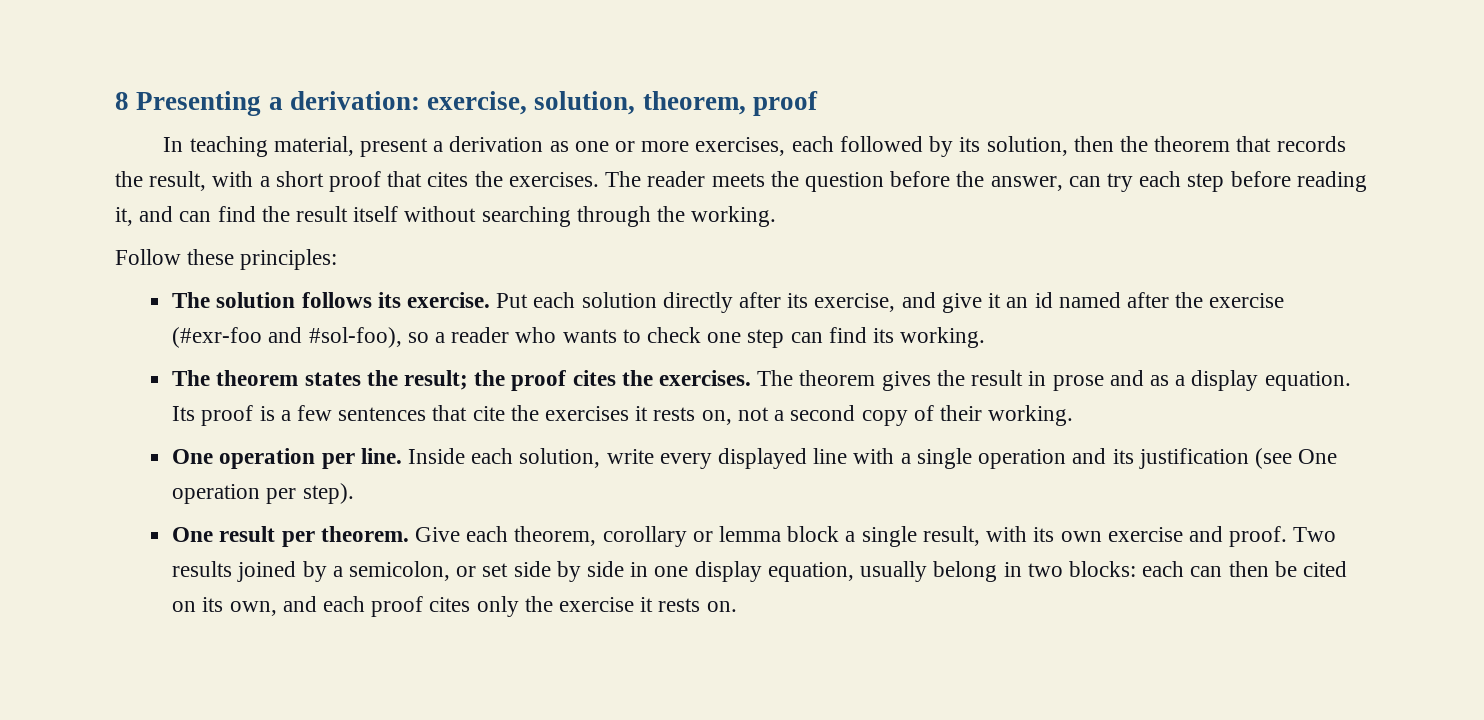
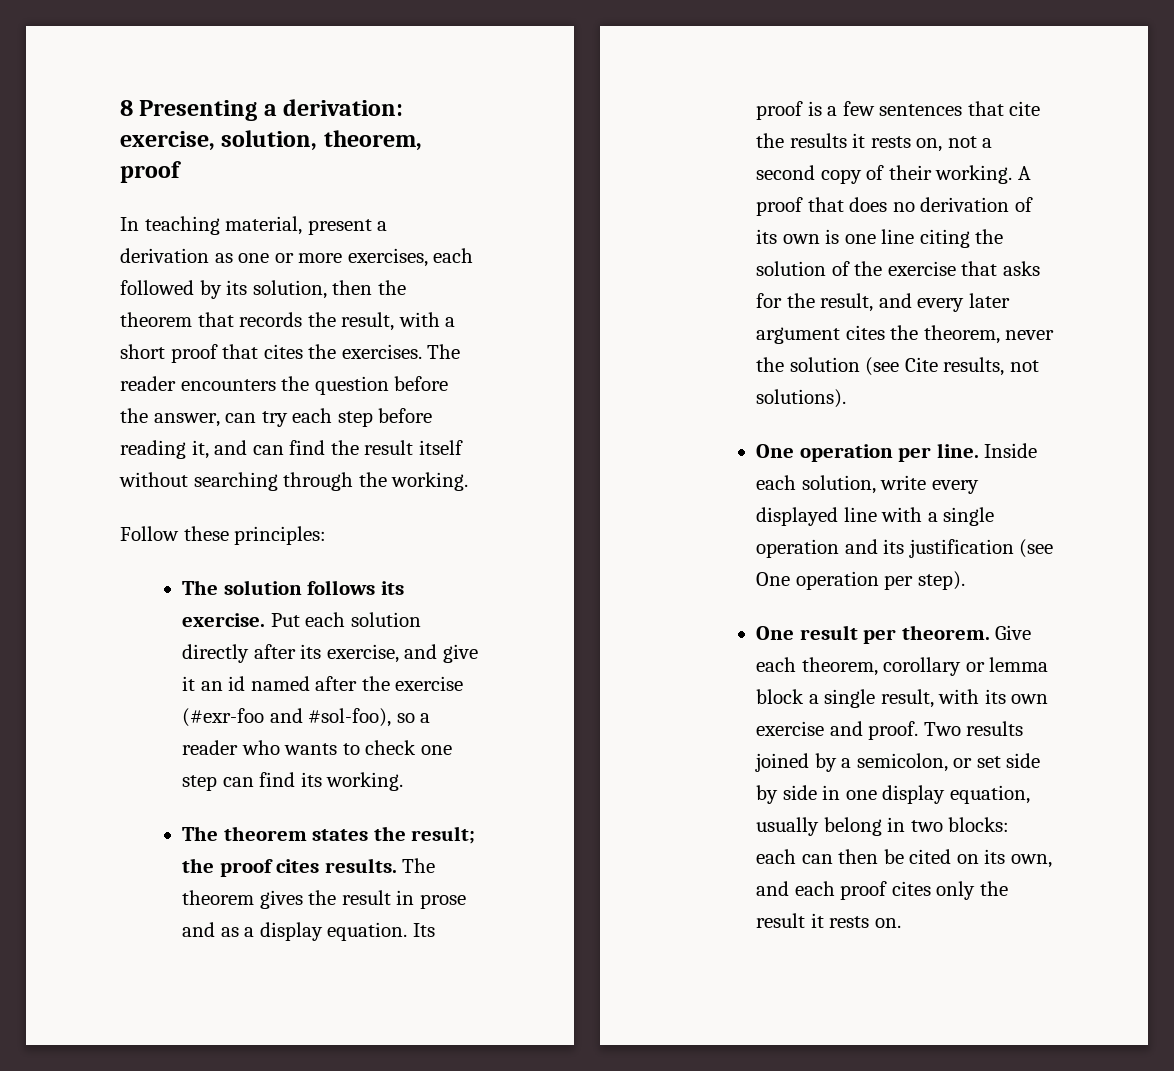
[711,173,765,187] meets -> [180,379,276,391] encounters
[621,370,752,386] the exercises. -> [324,858,397,873] results.
[545,406,630,421] exercises -> [789,133,847,148] results
(1074, 415) none -> [1017,166,1031,180] [756,197,1033,216] [756,229,1004,248] [756,261,1040,276] [756,293,1010,312] [756,325,1055,344] [756,357,1039,376] [756,389,847,408] A proof that does no derivation of its own is one line citing the solution of the exercise that asks for the result, and every later argument cites the theorem, never the solution (see Cite results, not solutions).
[559,597,635,612] exercise -> [756,913,806,928] result

